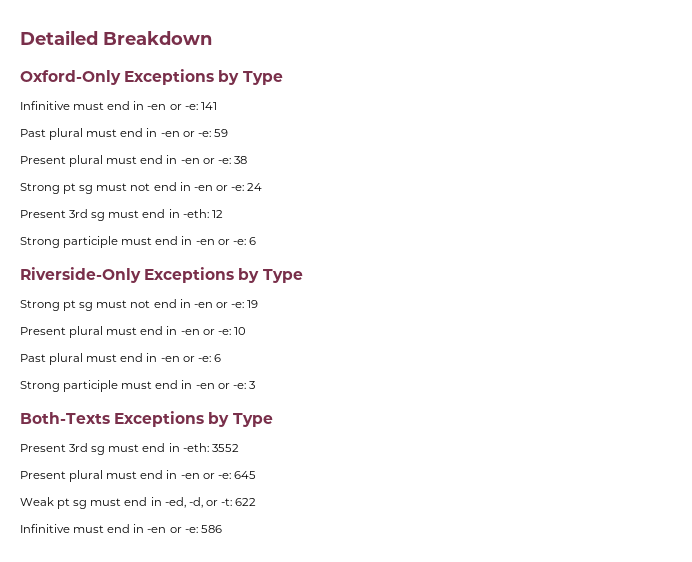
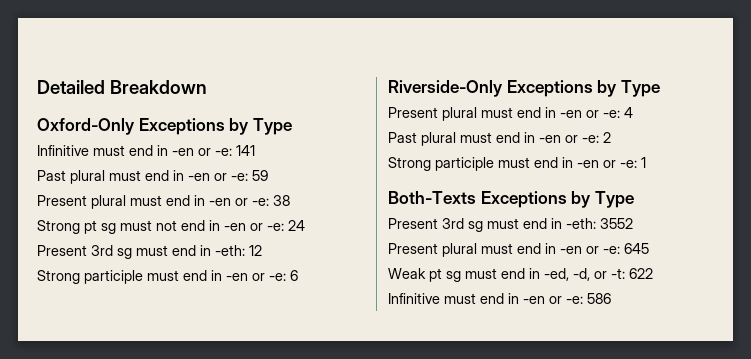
[20,299,259,311] [20,326,246,338] [20,353,221,365] [20,380,255,392] // Strong pt sg must not end in -en or -e: 19 // Present plural must end in -en or -e: 10 // Past plural must end in -en or -e: 6 // Strong participle must end in -en or -e: 3 -> [388,107,633,121] [388,132,611,146] [388,157,646,171] // Present plural must end in -en or -e: 4 // Past plural must end in -en or -e: 2 // Strong participle must end in -en or -e: 1

